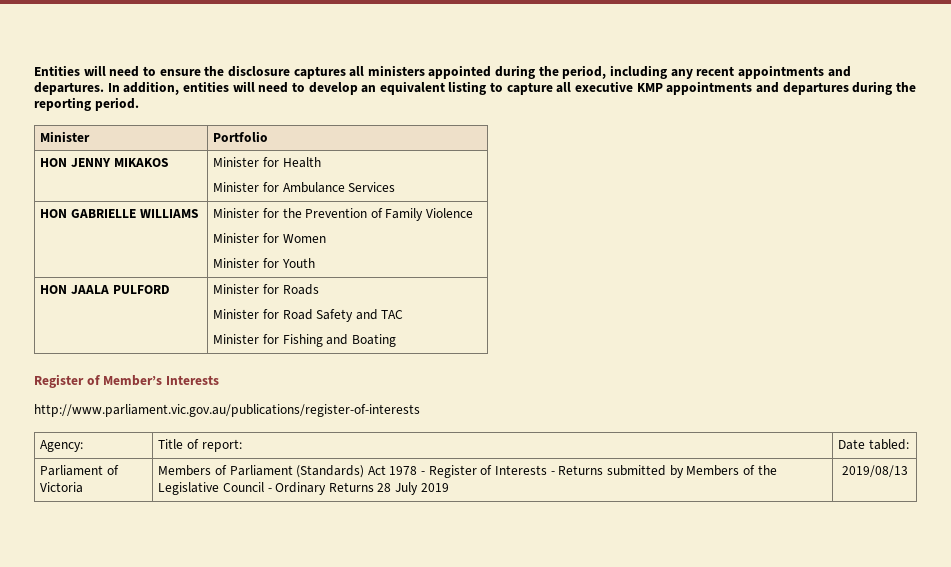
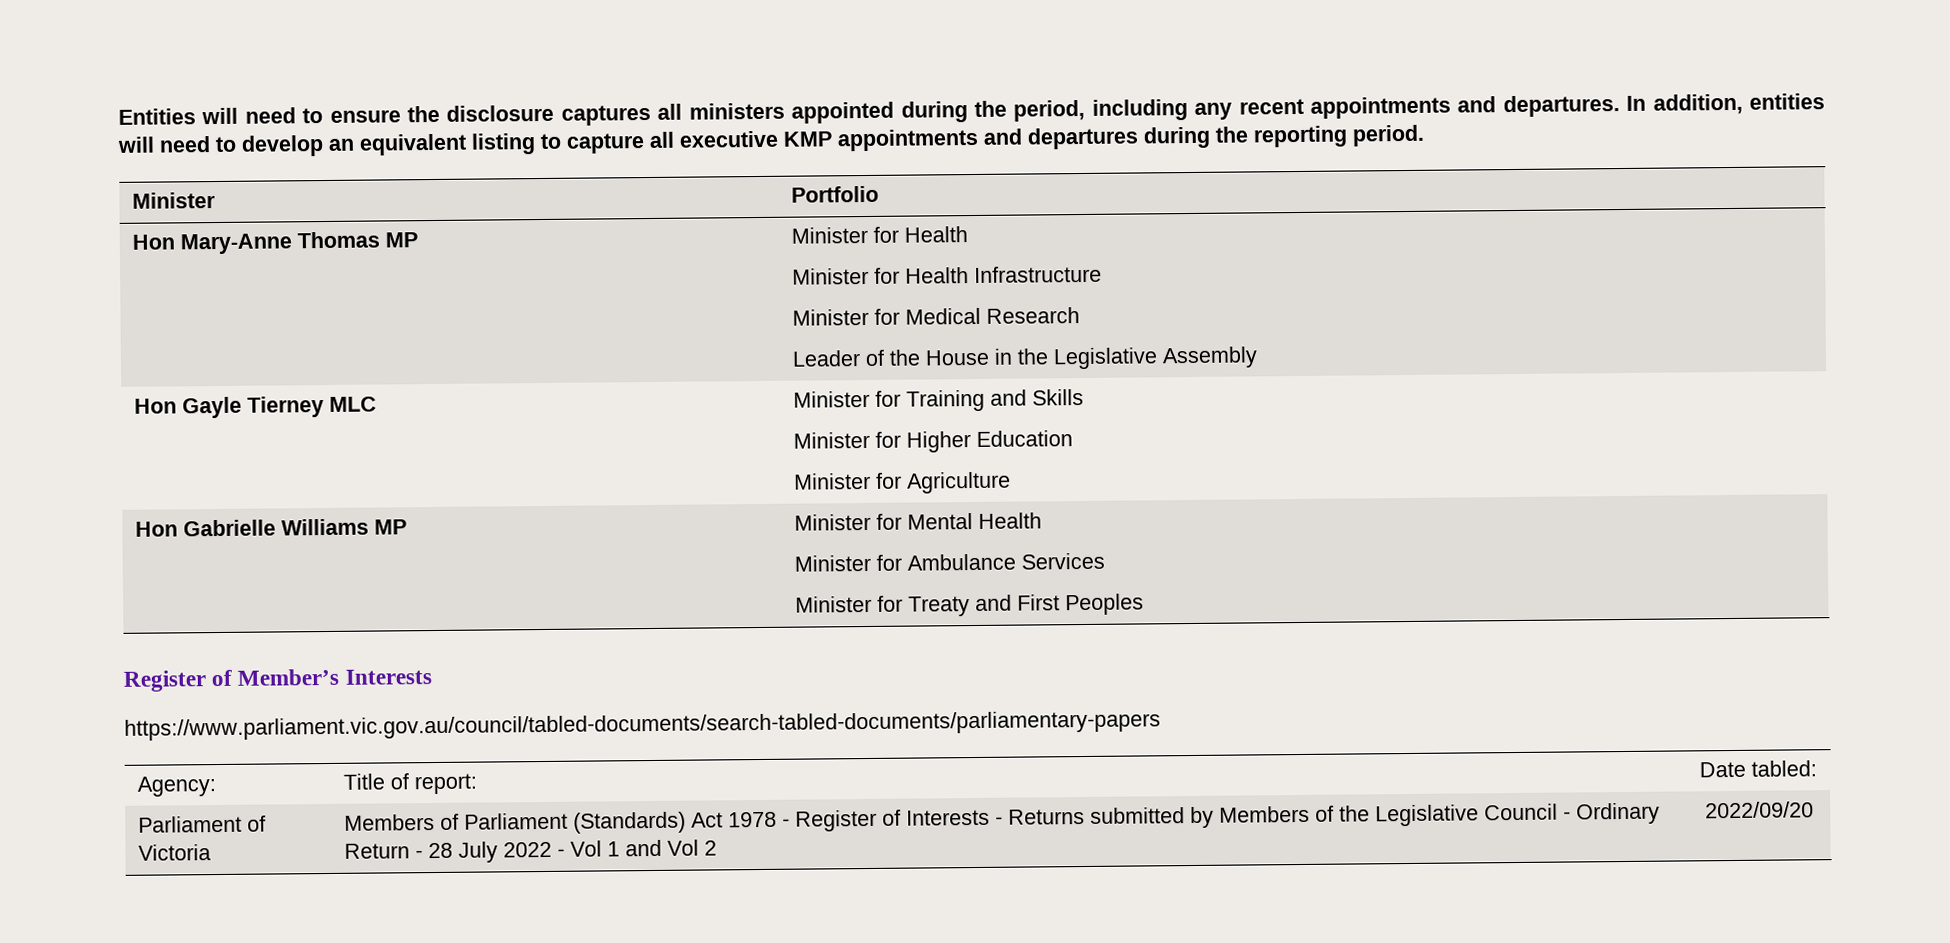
[40,158,169,167] HON JENNY MIKAKOS -> [131,231,418,255] Hon Mary-Anne Thomas MP
[282,182,396,193] [40,209,199,218] [213,208,474,221] [213,233,326,243] [213,258,315,268] [40,285,170,294] [213,284,319,295] [213,309,404,322] [213,334,396,347] Ambulance Services // HON GABRIELLE WILLIAMS | Minister for the Prevention of Family Violence // Minister for Women // Minister for Youth // HON JAALA PULFORD | Minister for Roads // Minister for Road Safety and TAC // Minister for Fishing and Boating -> [904,265,1102,284] [791,307,1080,326] [791,346,1258,370] [133,396,377,419] [792,388,1084,412] [792,430,1073,453] [793,471,1011,494] [134,518,407,537] [793,512,1042,531] [793,552,1105,572] [794,593,1144,617] Health Infrastructure // Minister for Medical Research // Leader of the House in the Legislative Assembly // Hon Gayle Tierney MLC | Minister for Training and Skills // Minister for Higher Education // Minister for Agriculture // Hon Gabrielle Williams MP | Minister for Mental Health // Minister for Ambulance Services // Minister for Treaty and First Peoples
[34,404,420,417] http://www.parliament.vic.gov.au/publications/register-of-interests -> [124,710,1161,741] https://www.parliament.vic.gov.au/council/tabled-documents/search-tabled-documents/parliamentary-papers
[328,482,449,495] [841,465,908,477] Returns 28 July 2019 | 2019/08/13 -> [343,839,717,863] [1705,801,1814,819] Return - 28 July 2022 - Vol 1 and Vol 2 | 2022/09/20

